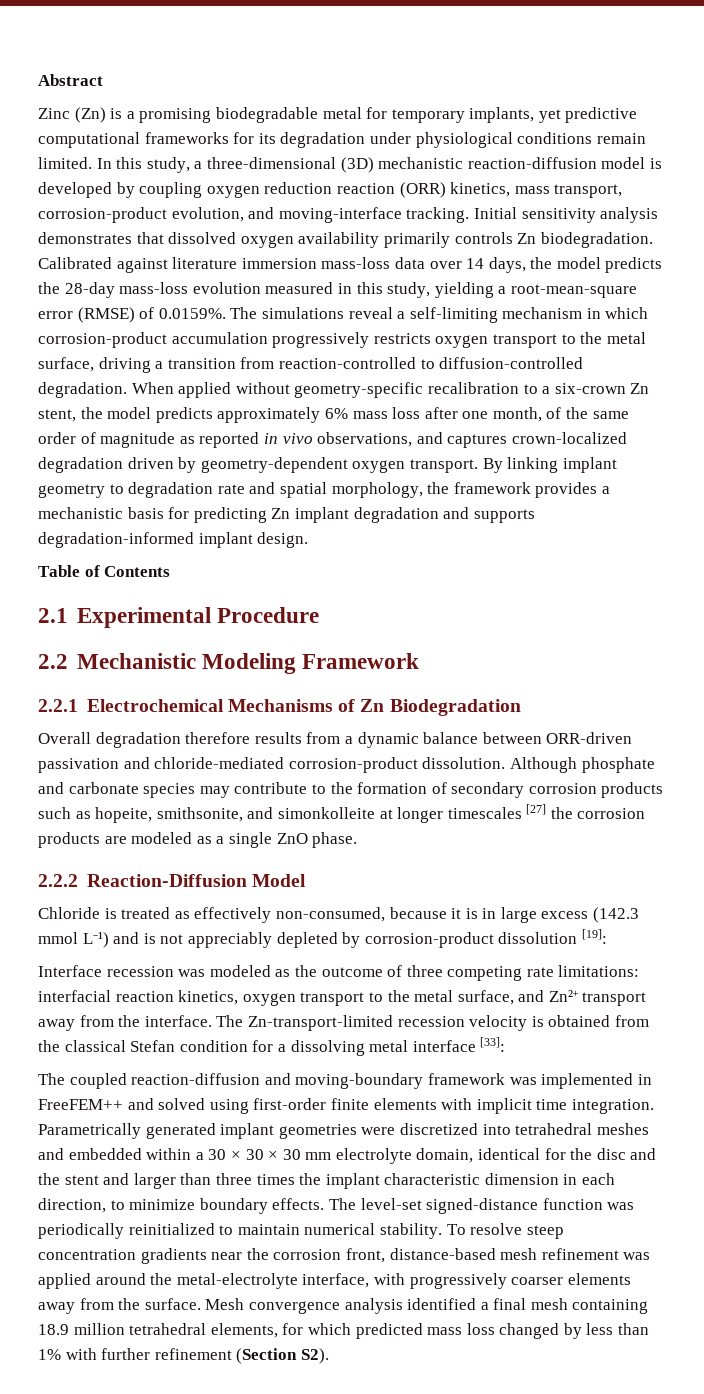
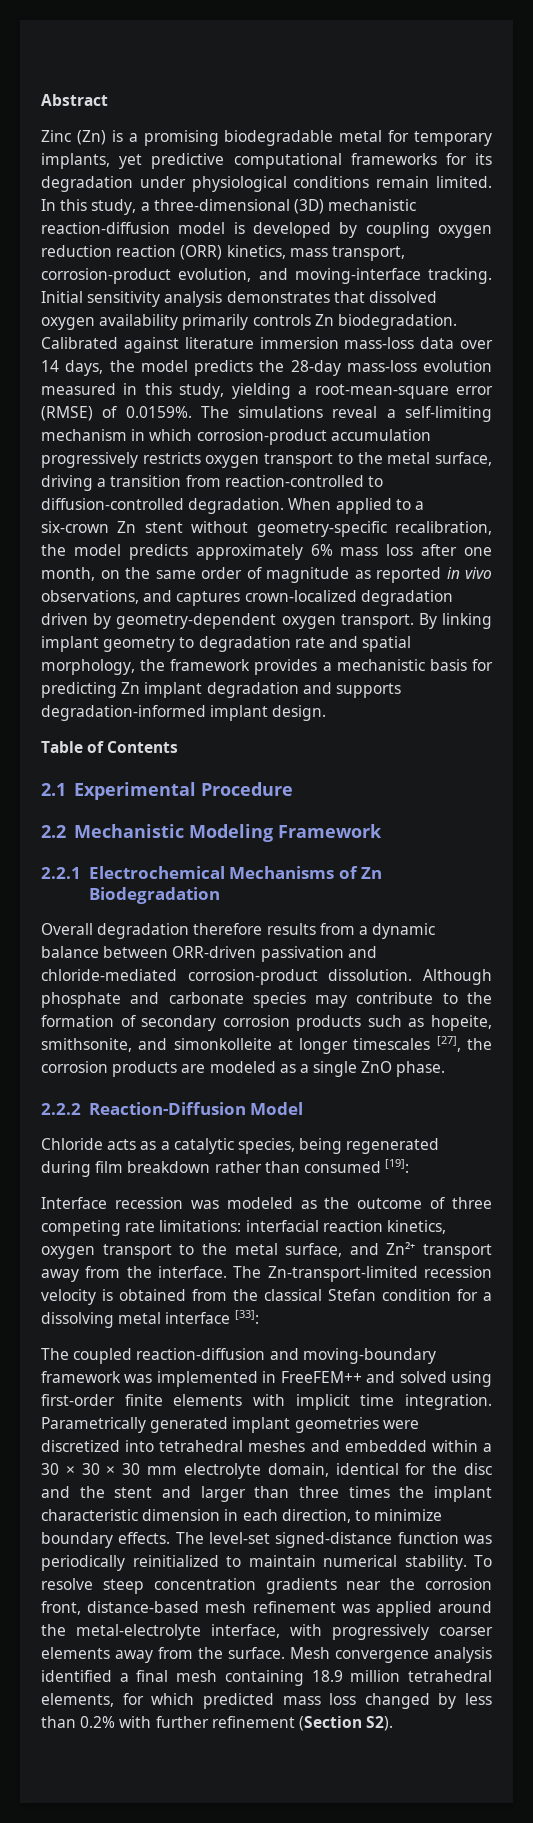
[235,382,519,398] without geometry-specific recalibration -> (392, 506) none
[38,409,76,422] stent, -> [144,521,492,537] stent without geometry-specific recalibration,
[546,407,562,419] of -> [100,570,120,579] on
[526,804,547,815] [27] -> [436,1036,461,1052] [27],
[104,907,640,923] [38,932,578,948] is treated as effectively non-consumed, because it is in large excess (142.3 mmol L⁻¹) and is not appreciably depleted by corrosion-product dissolution -> [107,1138,440,1154] [41,1161,381,1177] acts as a catalytic species, being regenerated during film breakdown rather than consumed
[38,1349,61,1360] 1% -> [80,1716,116,1728] 0.2%

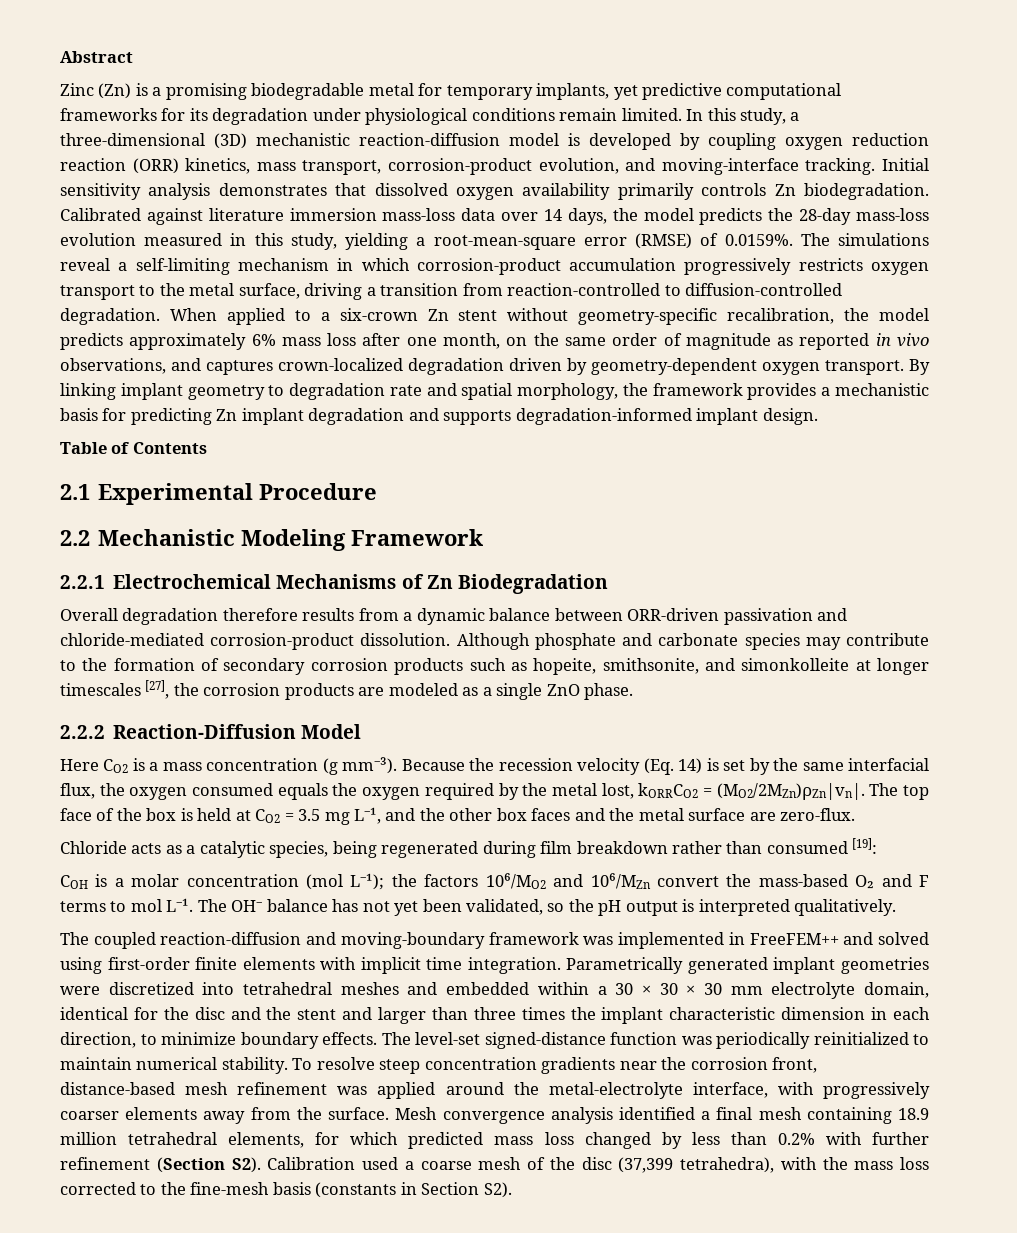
(304, 1108) none -> [60,757,930,775] [60,783,929,800] [60,807,856,825] // Here CO2 is a mass concentration (g mm⁻³). Because the recession velocity (Eq. 14) is set by the same interfacial flux, the oxygen consumed equals the oxygen required by the metal lost, kORRCO2 = (MO2/2MZn)ρZn|vn|. The top face of the box is held at CO2 = 3.5 mg L⁻¹, and the other box faces and the metal surface are zero-flux.
[41,1197,492,1209] [41,1220,446,1236] [41,1242,492,1259] [41,1266,492,1282] [41,1289,492,1305] [41,1310,259,1328] Interface recession was modeled as the outcome of three competing rate limitations: interfacial reaction kinetics, oxygen transport to the metal surface, and Zn²⁺ transport away from the interface. The Zn-transport-limited recession velocity is obtained from the classical Stefan condition for a dissolving metal interface [33]: -> [60,873,929,890] [60,898,897,916] COH is a molar concentration (mol L⁻¹); the factors 10⁶/MO2 and 10⁶/MZn convert the mass-based O₂ and F terms to mol L⁻¹. The OH⁻ balance has not yet been validated, so the pH output is interpreted qualitatively.
(394, 1723) none -> [267,1157,929,1173] [60,1182,512,1198] Calibration used a coarse mesh of the disc (37,399 tetrahedra), with the mass loss corrected to the fine-mesh basis (constants in Section S2).

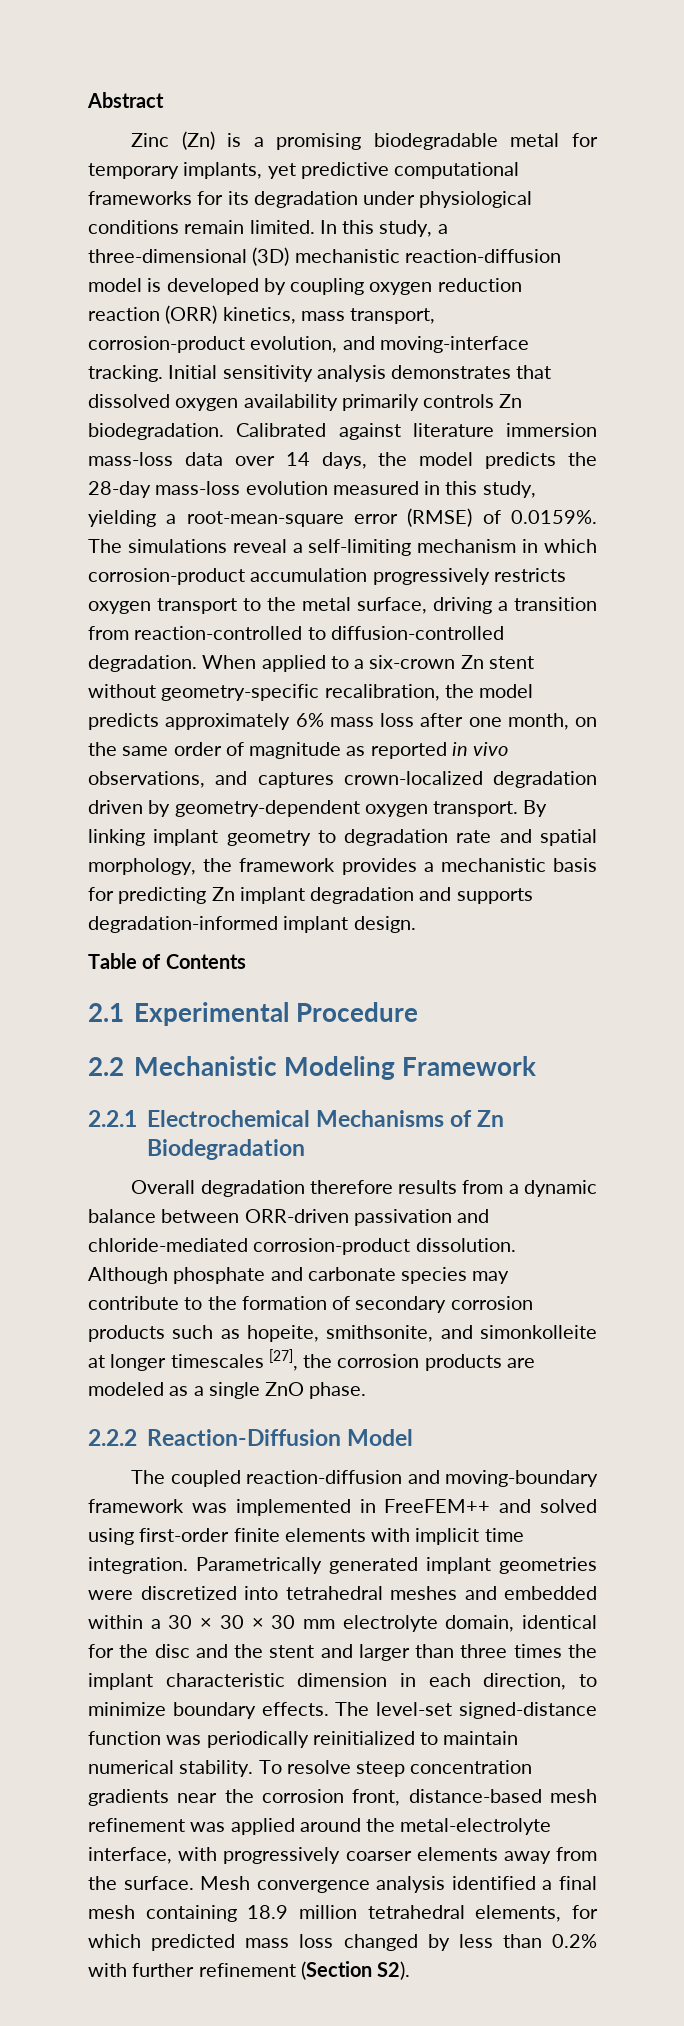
[60,757,930,775] [60,783,929,800] [60,807,856,825] [60,838,878,858] [60,873,929,890] [60,898,897,916] // Here CO2 is a mass concentration (g mm⁻³). Because the recession velocity (Eq. 14) is set by the same interfacial flux, the oxygen consumed equals the oxygen required by the metal lost, kORRCO2 = (MO2/2MZn)ρZn|vn|. The top face of the box is held at CO2 = 3.5 mg L⁻¹, and the other box faces and the metal surface are zero-flux. // Chloride acts as a catalytic species, being regenerated during film breakdown rather than consumed [19]: // COH is a molar concentration (mol L⁻¹); the factors 10⁶/MO2 and 10⁶/MZn convert the mass-based O₂ and F terms to mol L⁻¹. The OH⁻ balance has not yet been validated, so the pH output is interpreted qualitatively. -> (413, 1437) none
[267,1157,929,1173] [60,1182,512,1198] Calibration used a coarse mesh of the disc (37,399 tetrahedra), with the mass loss corrected to the fine-mesh basis (constants in Section S2). -> (411, 1970) none

